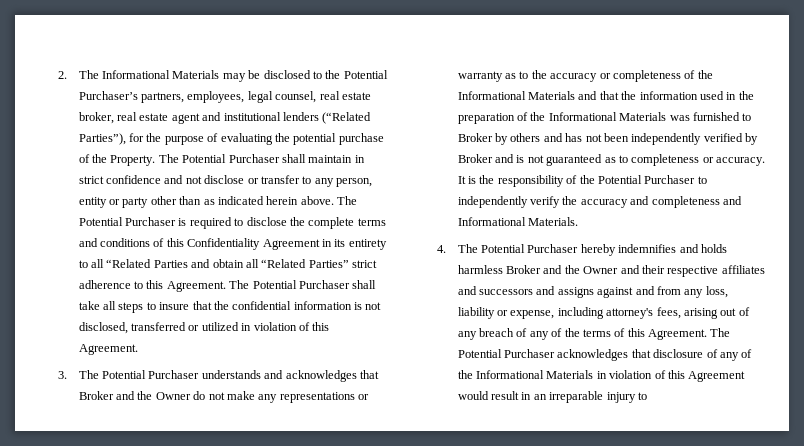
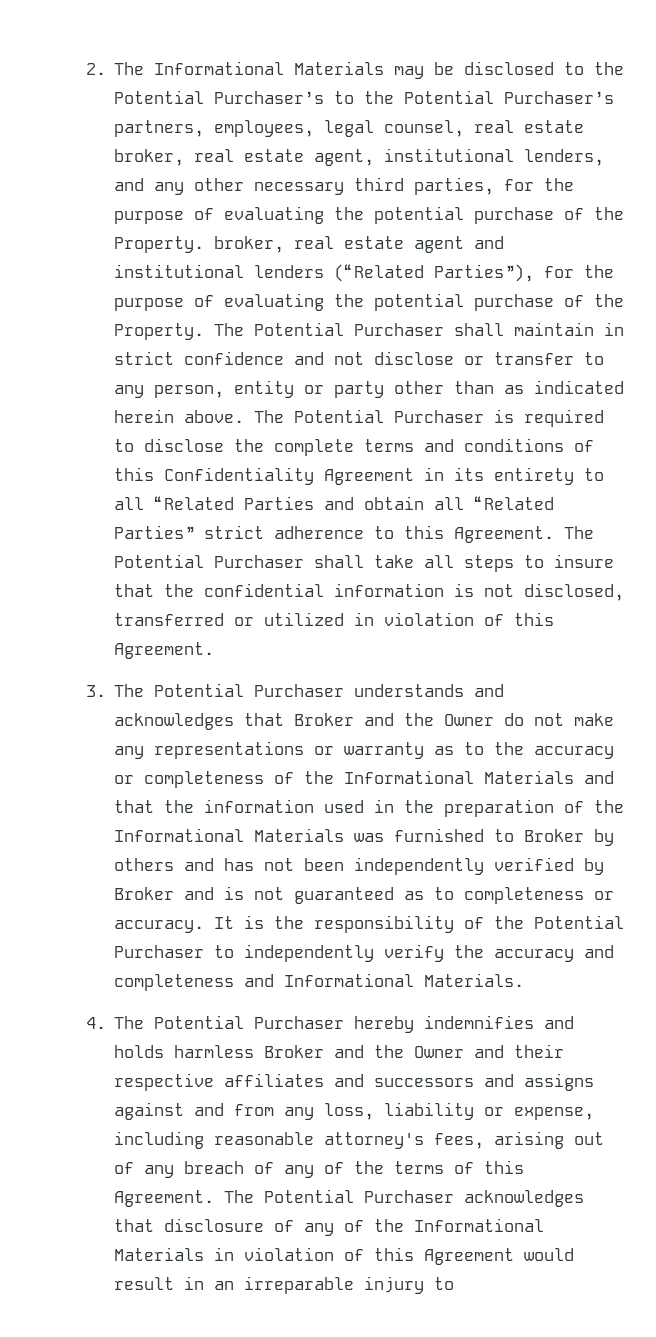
(138, 95) none -> [334,90,615,104] to the Potential Purchaser’s
(169, 117) none -> [314,148,605,166] [114,177,575,195] [114,206,625,224] [114,236,405,253] agent, institutional lenders, and any other necessary third parties, for the purpose of evaluating the potential purchase of the Property. broker, real estate
(604, 313) none -> [214,1132,315,1145] reasonable

